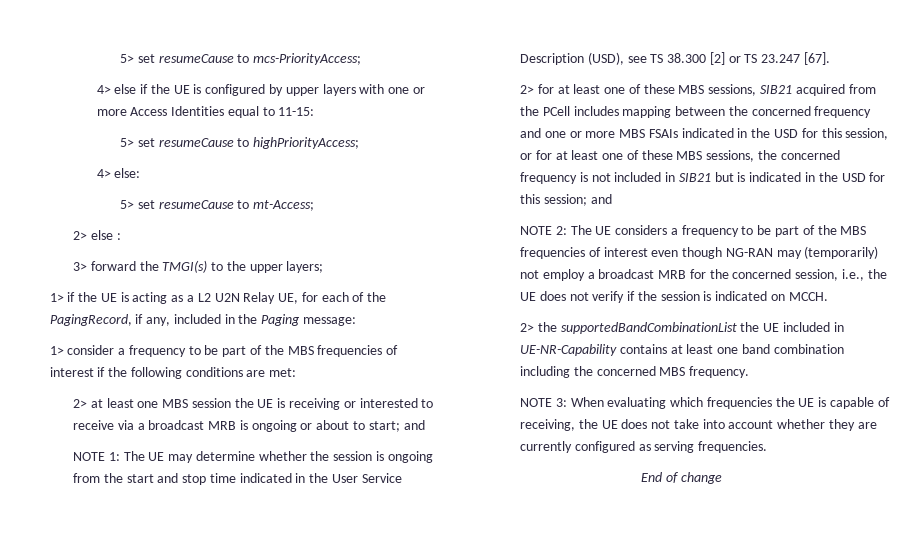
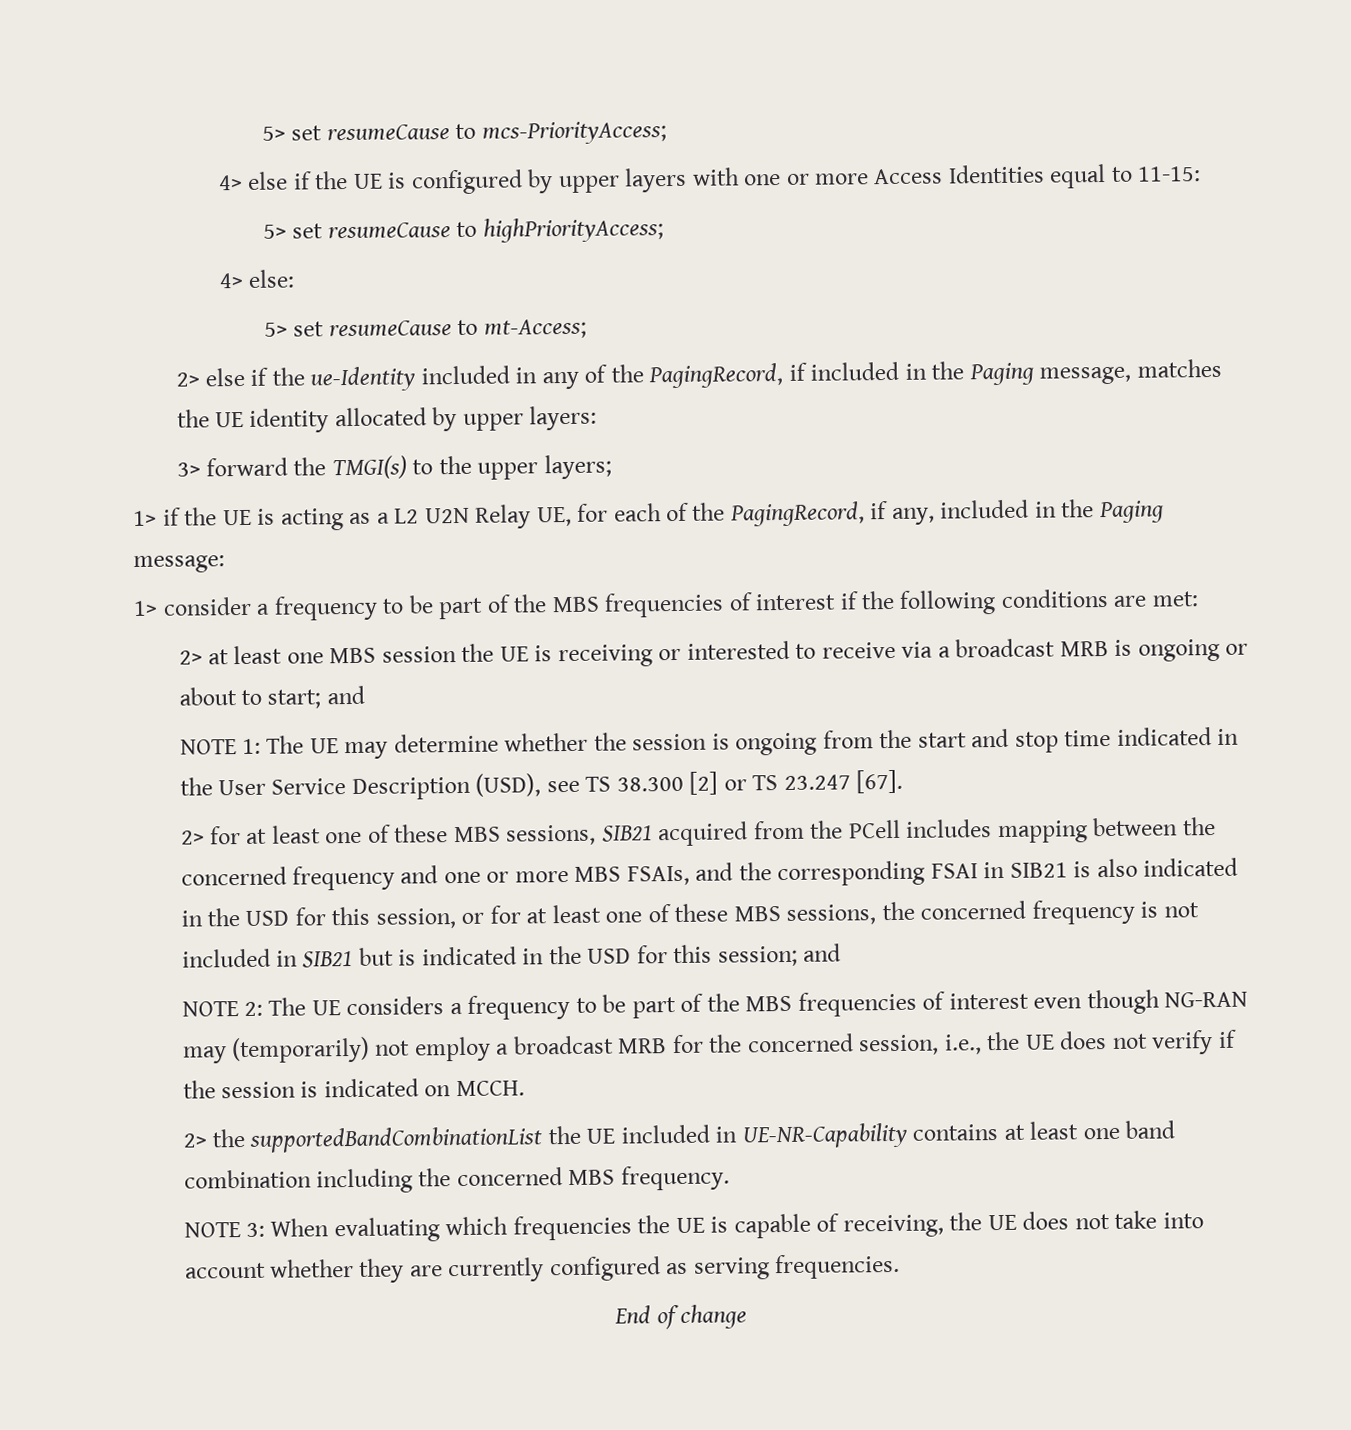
[116,233,121,240] : -> [250,358,1222,392] [176,405,598,433] if the ue-Identity included in any of the PagingRecord, if included in the Paging message, matches the UE identity allocated by upper layers:
[648,129,678,138] FSAIs -> [626,858,1138,887] FSAIs, and the corresponding FSAI in SIB21 is also

